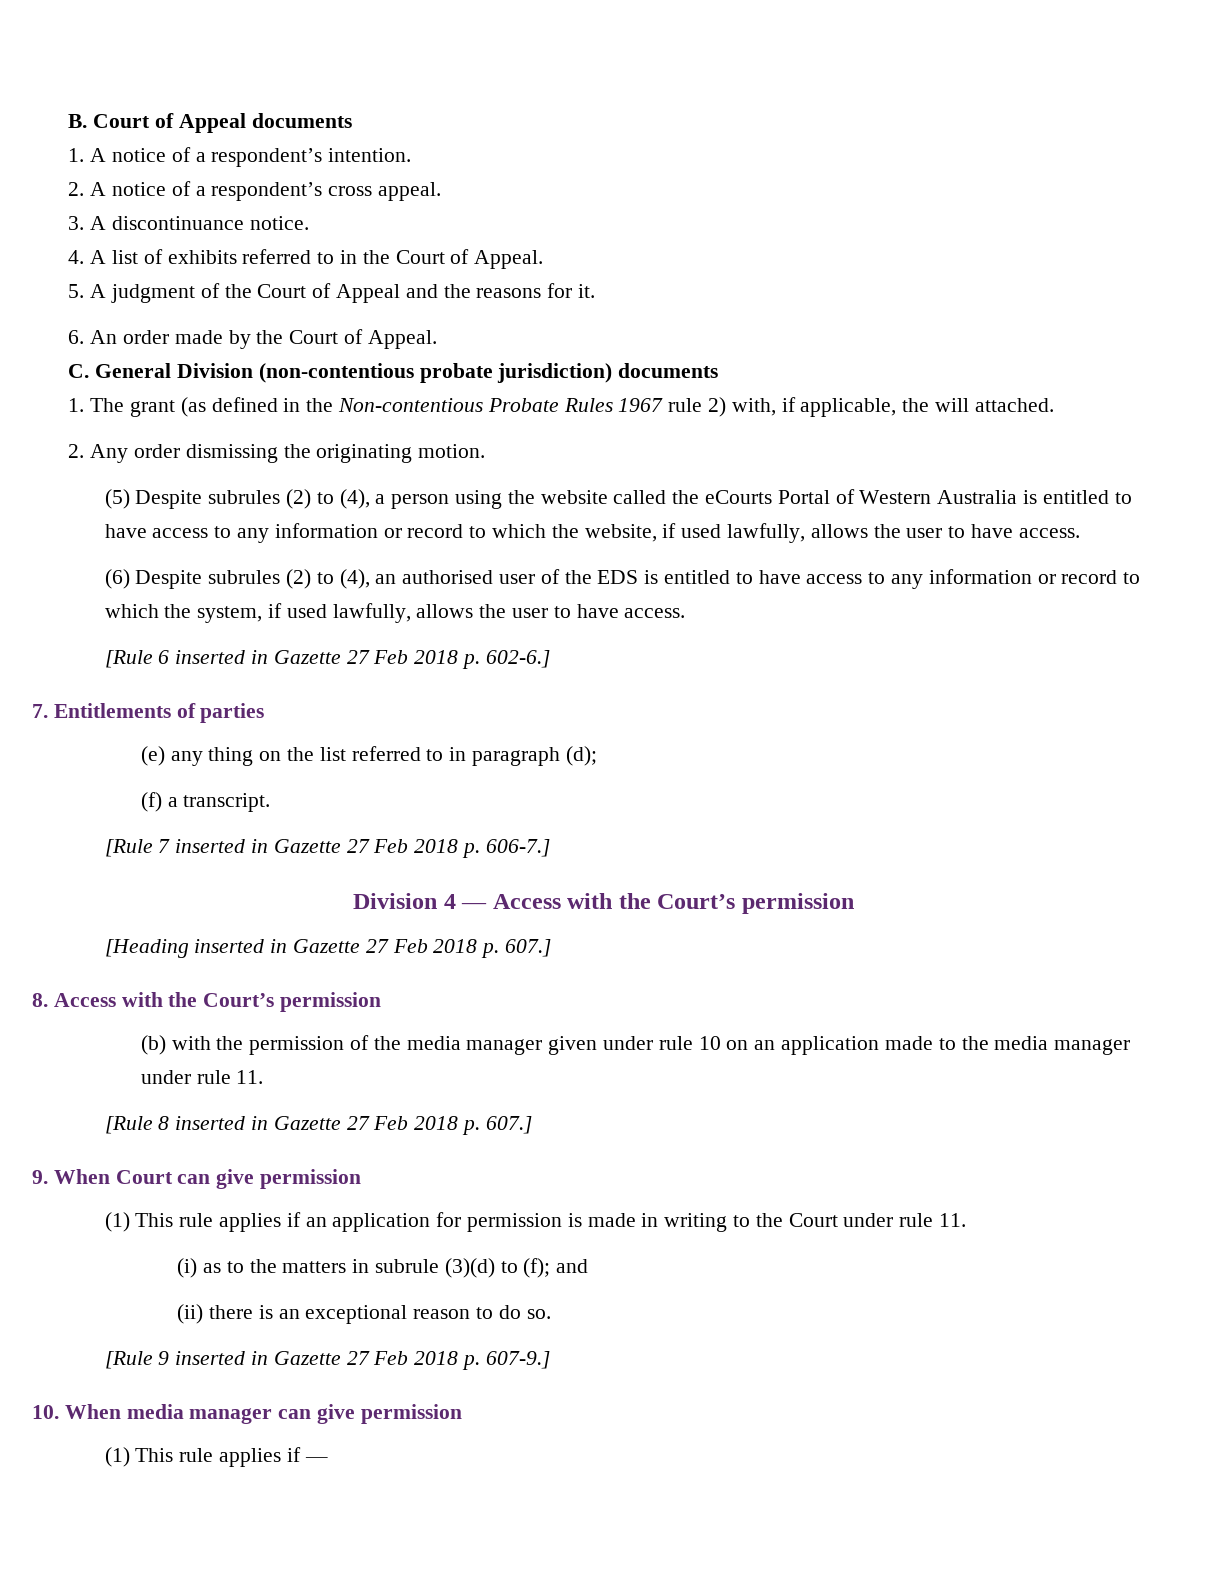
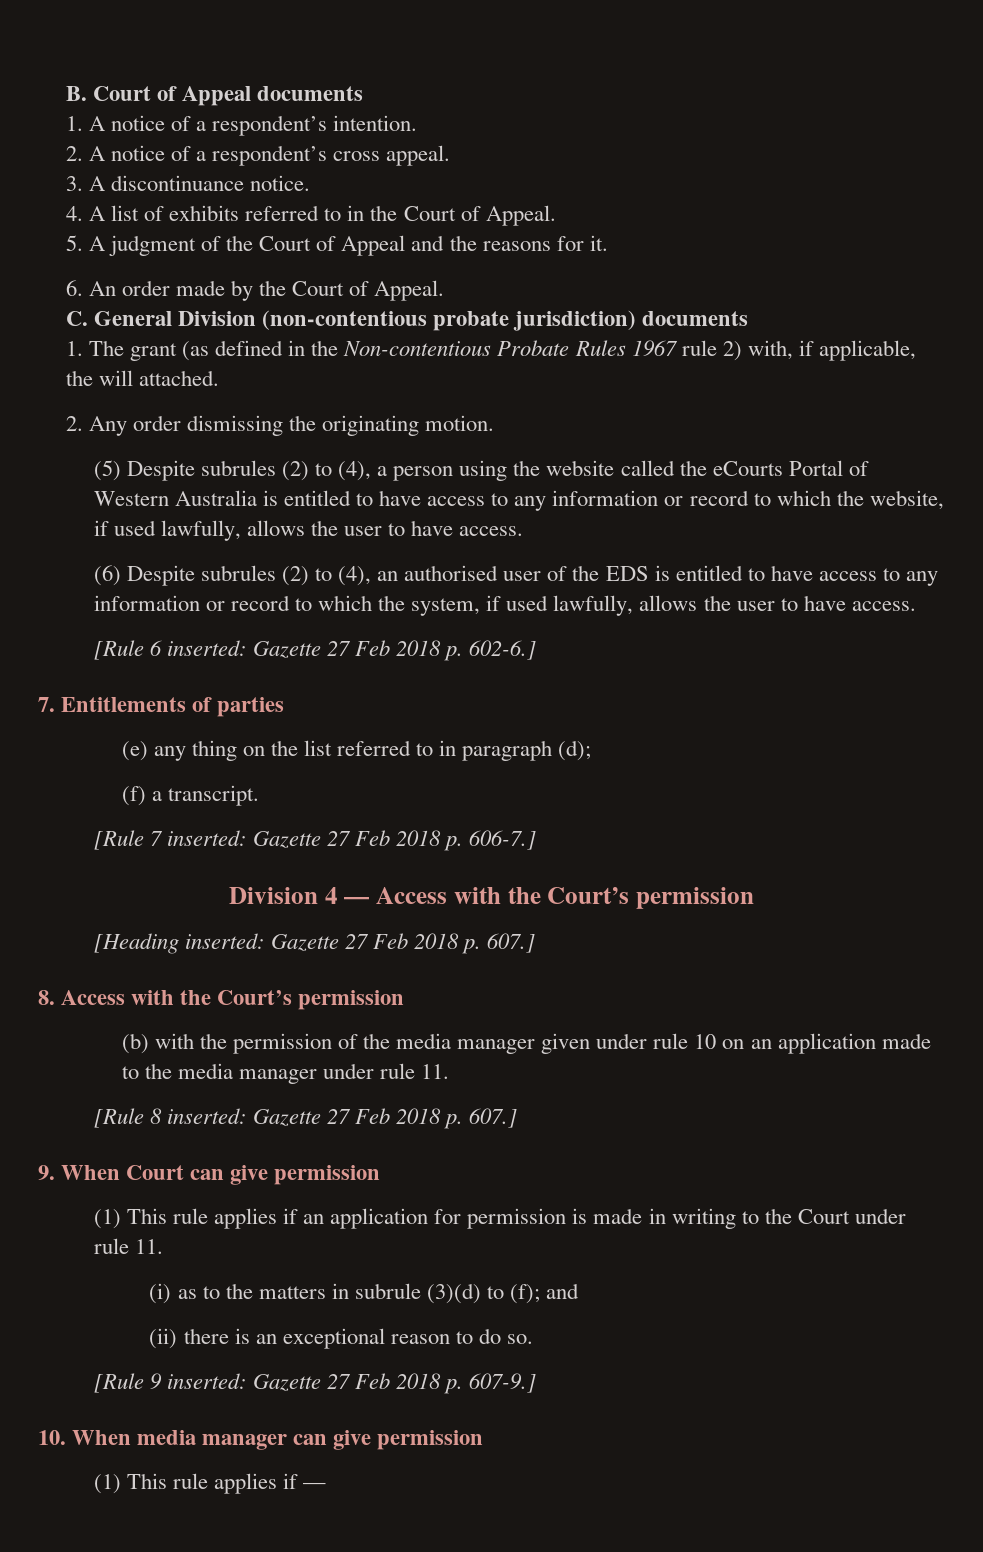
[175,650,268,664] inserted in -> [166,640,247,656] inserted:
[175,839,268,853] inserted in -> [166,830,247,846] inserted:
[194,939,288,953] inserted in -> [184,933,265,949] inserted:
[175,1116,268,1130] inserted in -> [166,1108,247,1124] inserted:
[175,1351,268,1365] inserted in -> [166,1373,247,1389] inserted:

